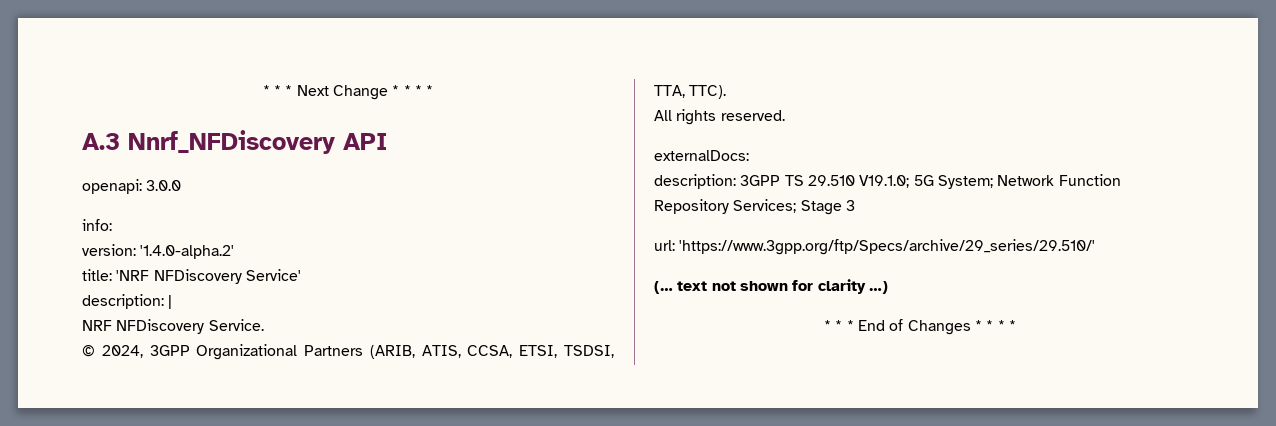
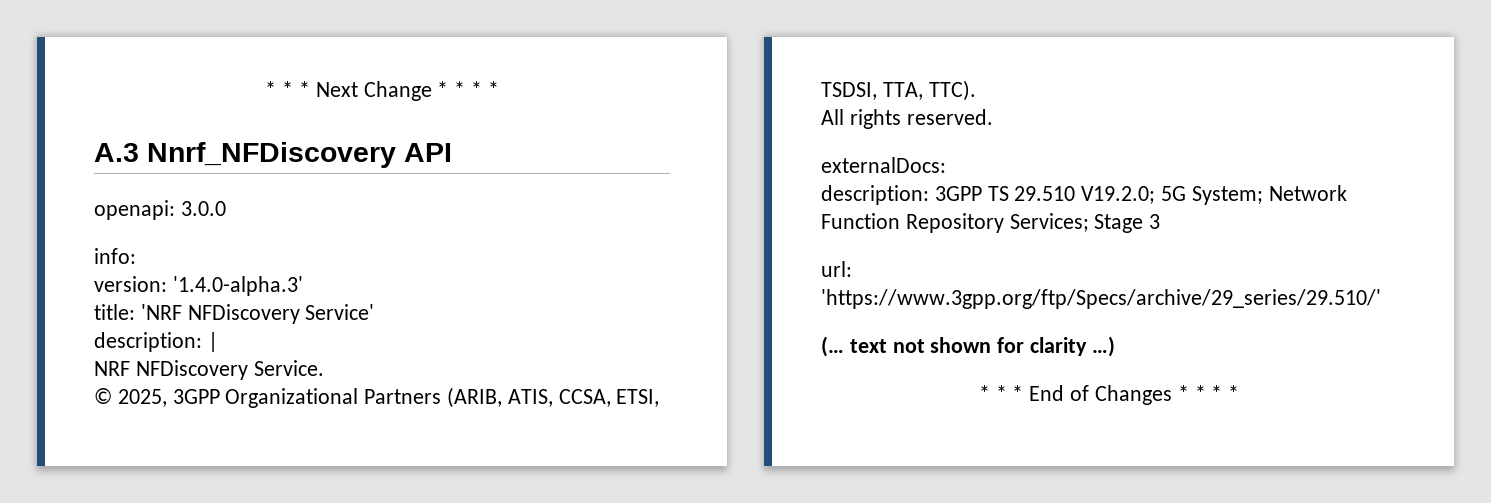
[140,245,235,259] '1.4.0-alpha.2' -> [172,276,303,296] '1.4.0-alpha.3'
[101,345,143,358] 2024, -> [117,389,167,407] 2025,
[859,175,910,188] V19.1.0; -> [1081,186,1156,204] V19.2.0;

